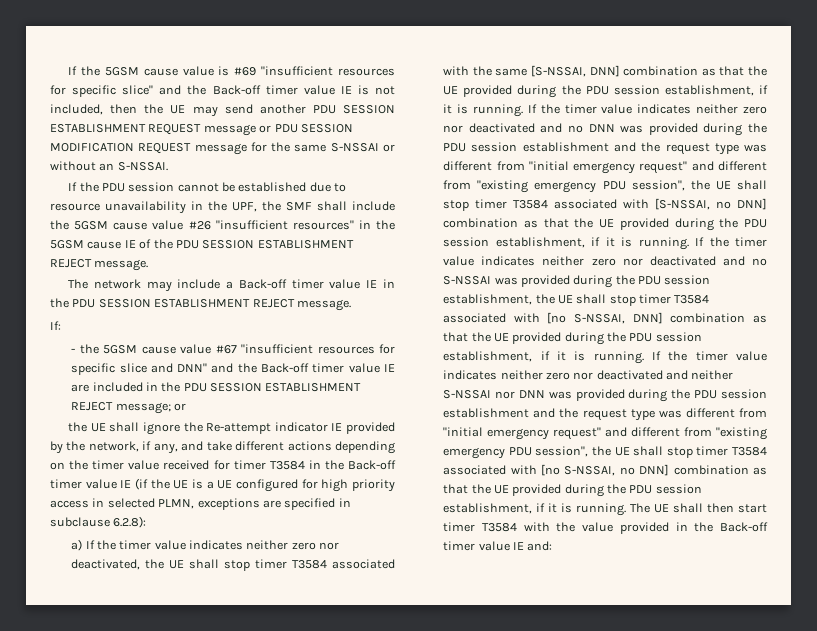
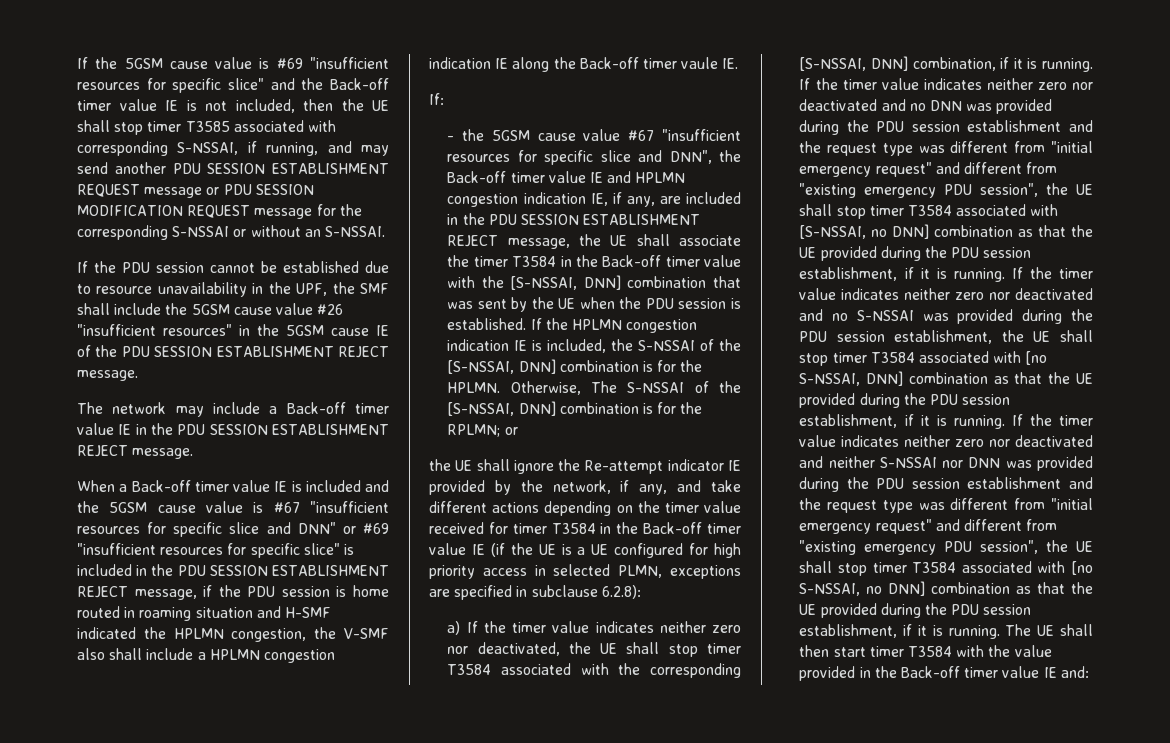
(186, 109) none -> [77,120,336,135] [77,141,352,156] shall stop timer T3585 associated with corresponding S-NSSAI, if running, and
[294,144,327,152] same -> [77,225,168,240] corresponding
(351, 305) none -> [77,480,389,492] [77,501,389,513] [77,522,389,537] [77,543,354,558] [77,564,390,576] [77,585,389,600] [77,606,331,621] [77,627,390,642] [77,648,335,663] [429,57,739,72] // When a Back-off timer value IE is included and the 5GSM cause value is #67 "insufficient resources for specific slice and DNN" or #69 "insufficient resources for specific slice" is included in the PDU SESSION ESTABLISHMENT REJECT message, if the PDU session is home routed in roaming situation and H-SMF indicated the HPLMN congestion, the V-SMF also shall include a HPLMN congestion indication IE along the Back-off timer vaule IE.
[177,363,396,373] DNN" and the Back-off timer value IE -> [669,150,741,164] [447,171,686,183] [447,192,655,207] DNN", the Back-off timer value IE and HPLMN congestion indication IE, if any,
[115,402,171,414] message; -> [507,234,741,249] [447,255,741,267] [447,275,741,290] [447,297,741,312] [447,318,698,333] [447,339,741,353] [447,359,703,374] [447,381,741,395] [447,401,703,416] [447,424,501,437] message, the UE shall associate the timer T3584 in the Back-off timer value with the [S-NSSAI, DNN] combination that was sent by the UE when the PDU session is established. If the HPLMN congestion indication IE is included, the S-NSSAI of the [S-NSSAI, DNN] combination is for the HPLMN. Otherwise, The S-NSSAI of the [S-NSSAI, DNN] combination is for the RPLMN;
[495,65,767,77] [443,85,754,98] same [S-NSSAI, DNN] combination as that the UE provided during the PDU session establishment, -> [650,663,741,678] [799,56,996,71] corresponding [S-NSSAI, DNN] combination,

